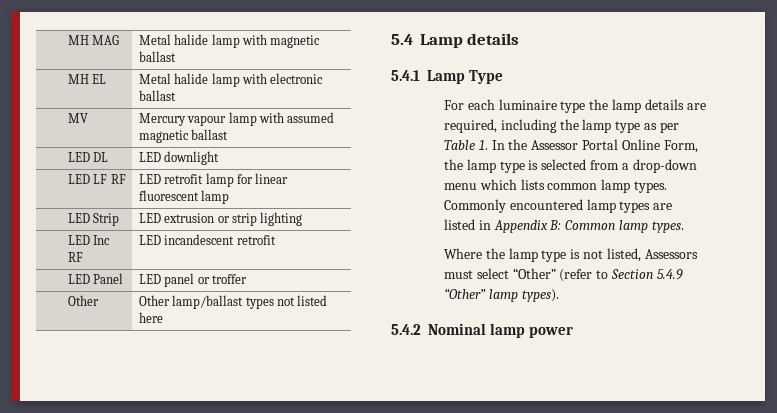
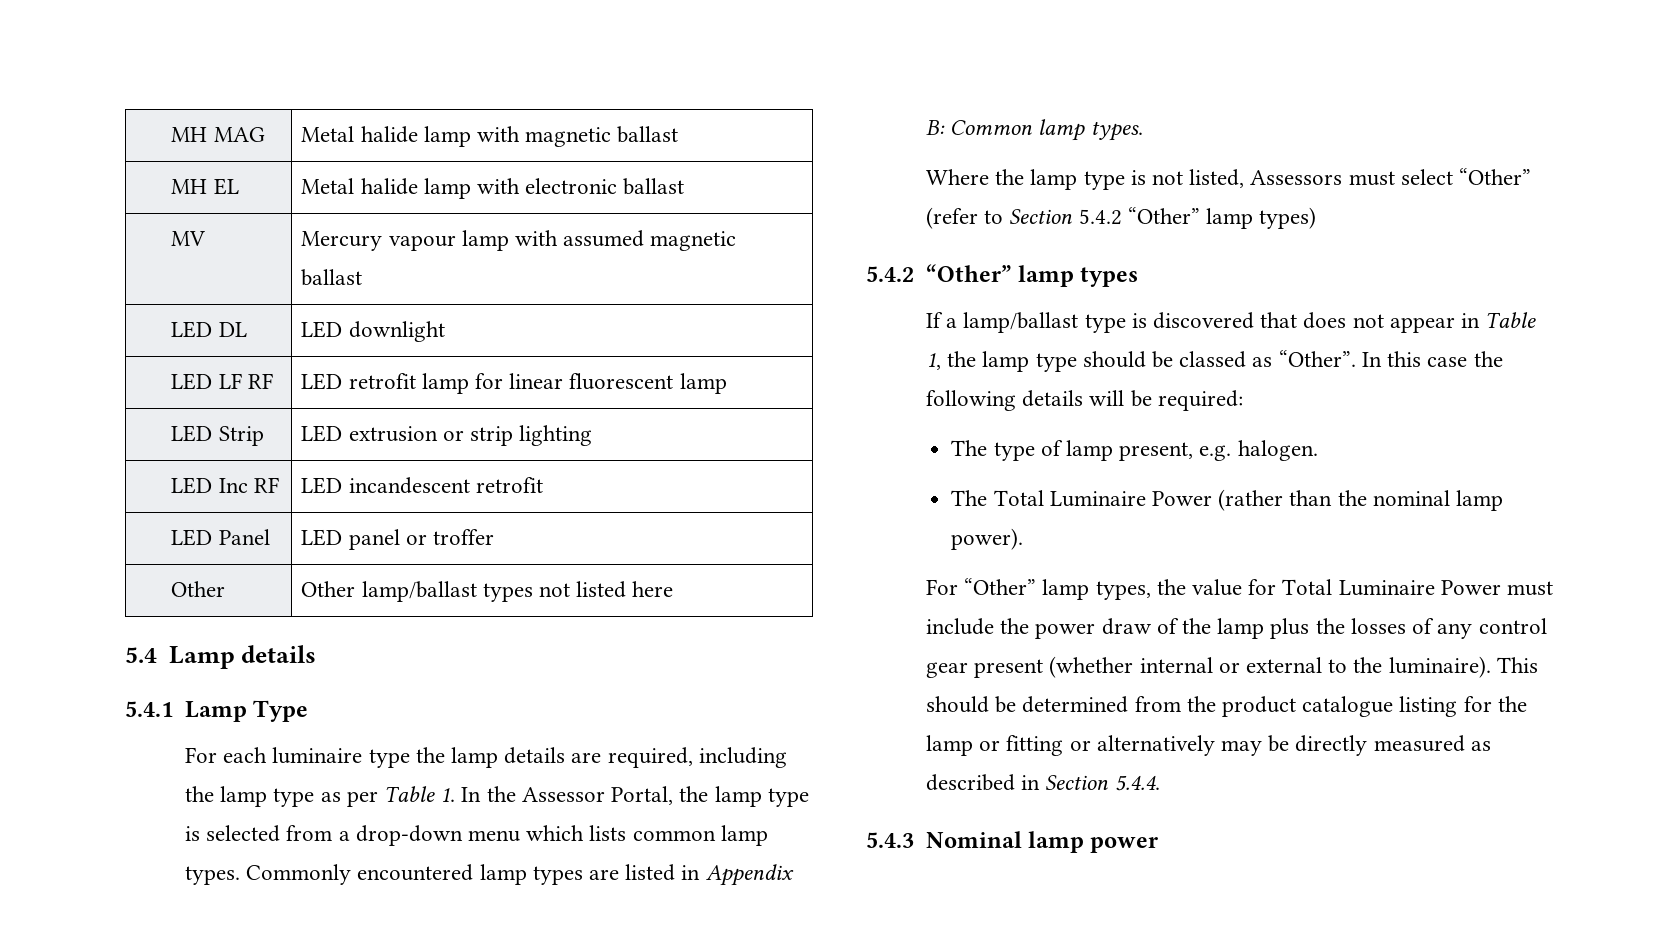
[582,139,698,153] Portal Online Form, -> [611,786,674,805] Portal,
[656,269,683,280] [444,288,559,302] [391,324,421,335] 5.4.9 “Other” lamp types). // 5.4.2 -> [1078,207,1317,229] [866,264,1139,287] [926,312,1537,333] [926,350,1503,372] [926,390,1243,411] [951,440,1318,461] [951,489,1503,511] [951,528,1024,550] [926,578,1554,600] [926,618,1547,639] [926,656,1538,678] [926,696,1527,717] [926,735,1491,756] [926,774,1160,791] [866,832,914,848] 5.4.2 “Other” lamp types) // 5.4.2 “Other” lamp types // If a lamp/ballast type is discovered that does not appear in Table 1, the lamp type should be classed as “Other”. In this case the following details will be required: // The type of lamp present, e.g. halogen. // The Total Luminaire Power (rather than the nominal lamp power). // For “Other” lamp types, the value for Total Luminaire Power must include the power draw of the lamp plus the losses of any control gear present (whether internal or external to the luminaire). This should be determined from the product catalogue listing for the lamp or fitting or alternatively may be directly measured as described in Section 5.4.4. // 5.4.3

